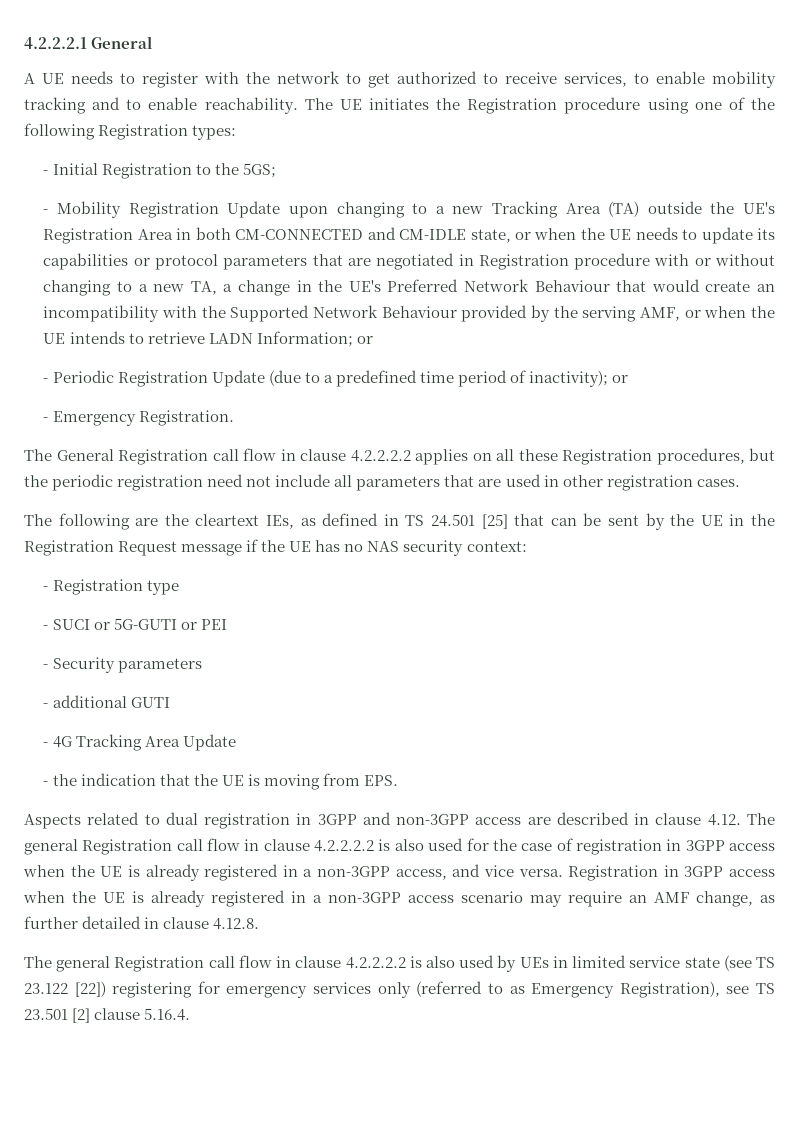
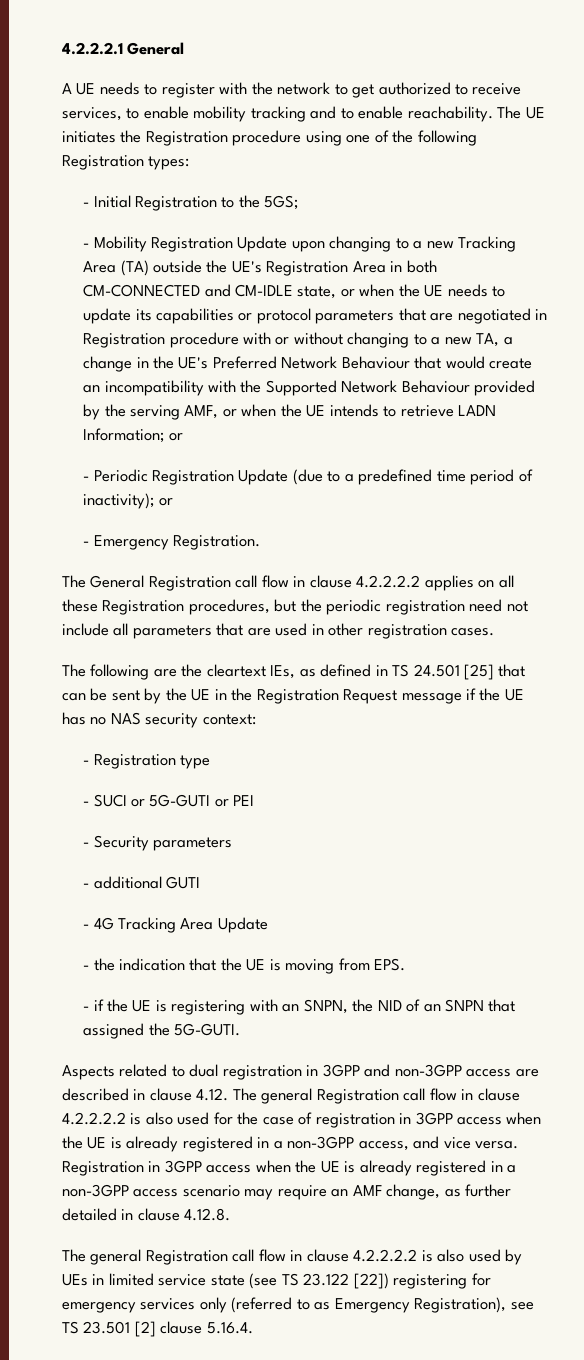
(398, 780) none -> [83,999,516,1015] [83,1023,240,1039] // - if the UE is registering with an SNPN, the NID of an SNPN that assigned the 5G-GUTI.

